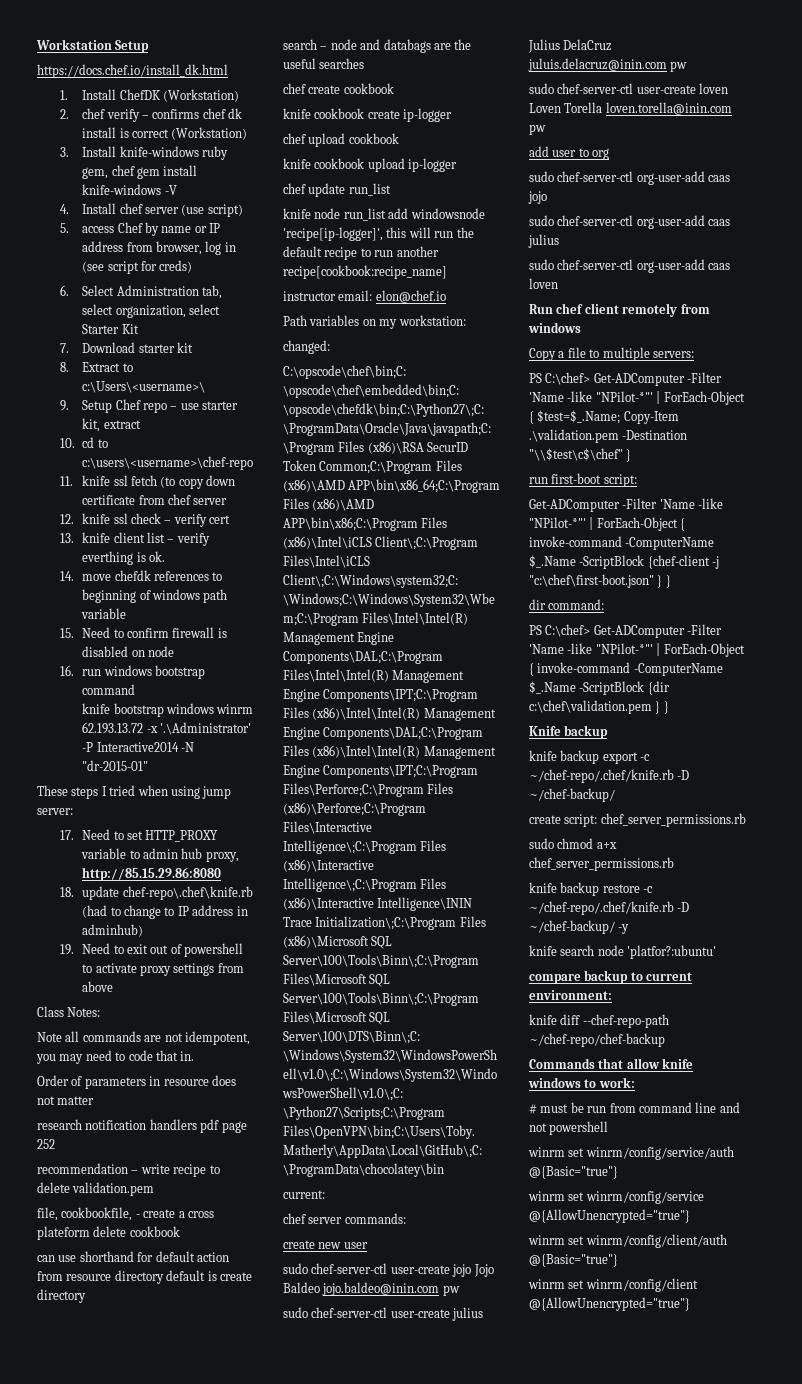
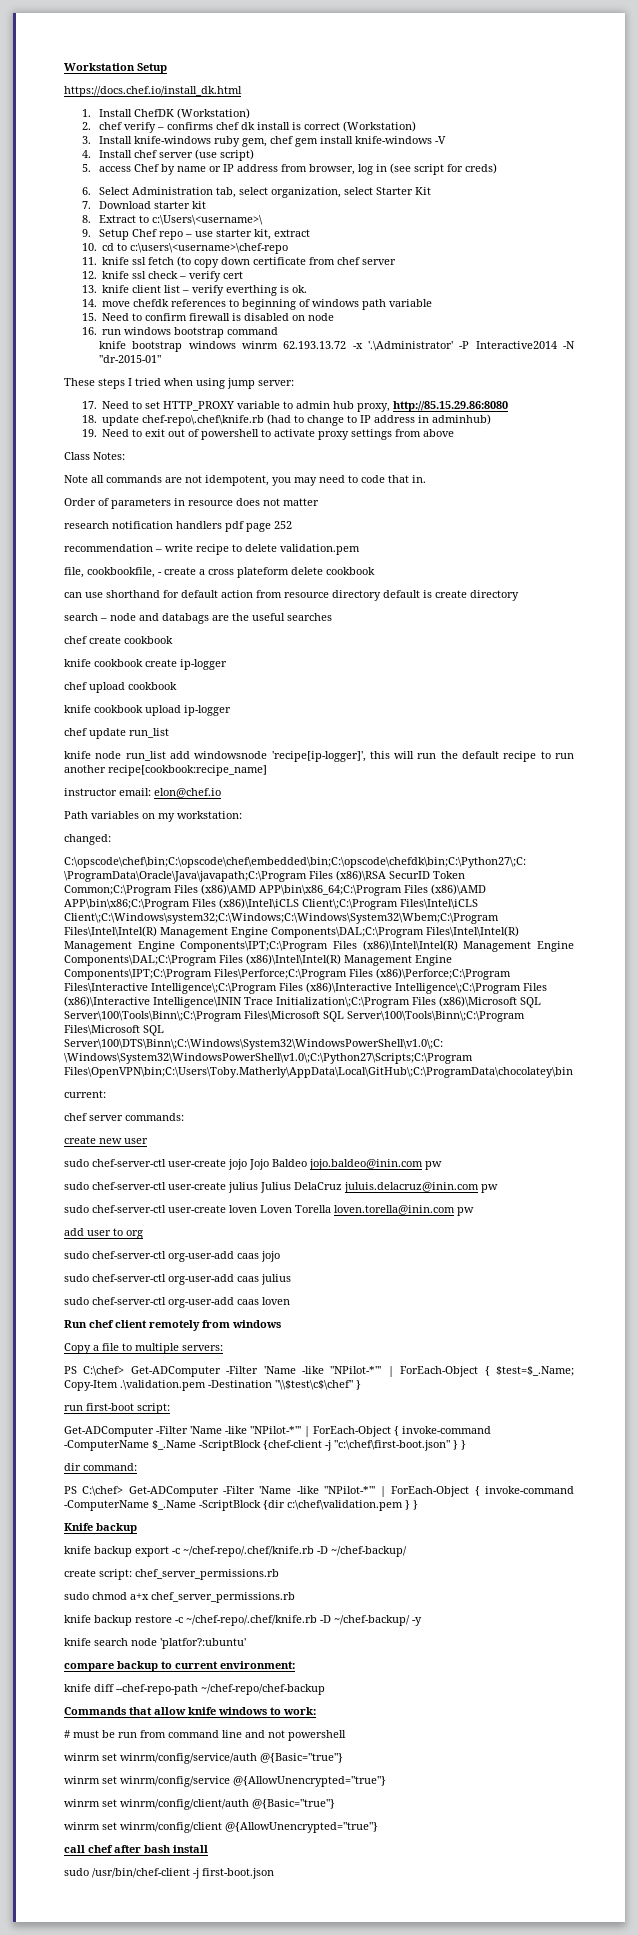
(690, 1304) none -> [64,1845,208,1853] [64,1868,274,1879] // call chef after bash install // sudo /usr/bin/chef-client -j first-boot.json

